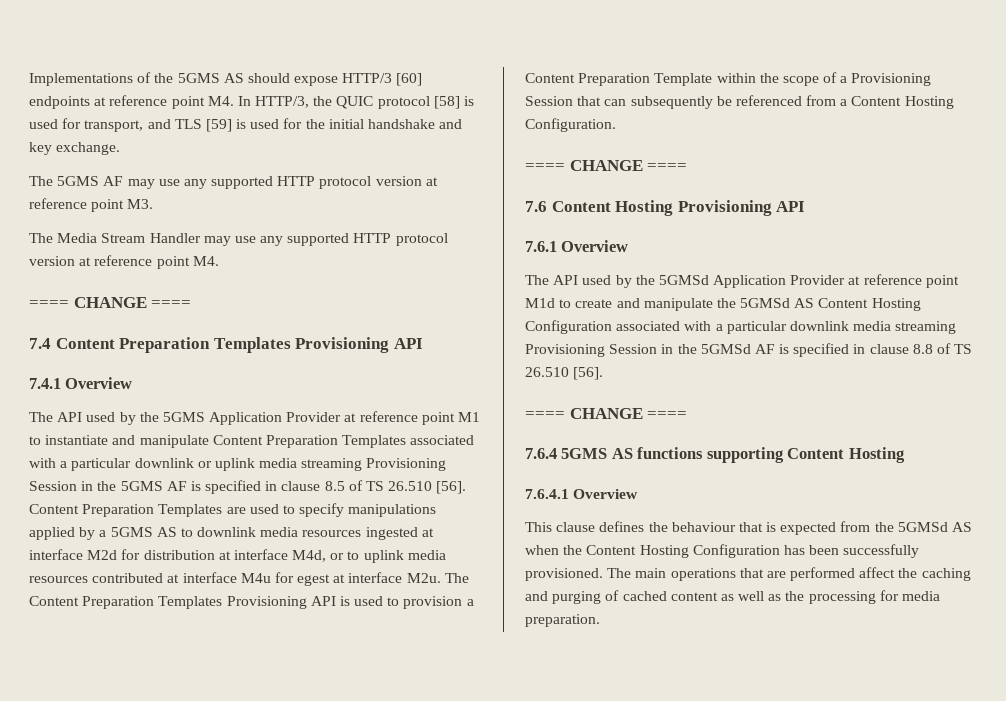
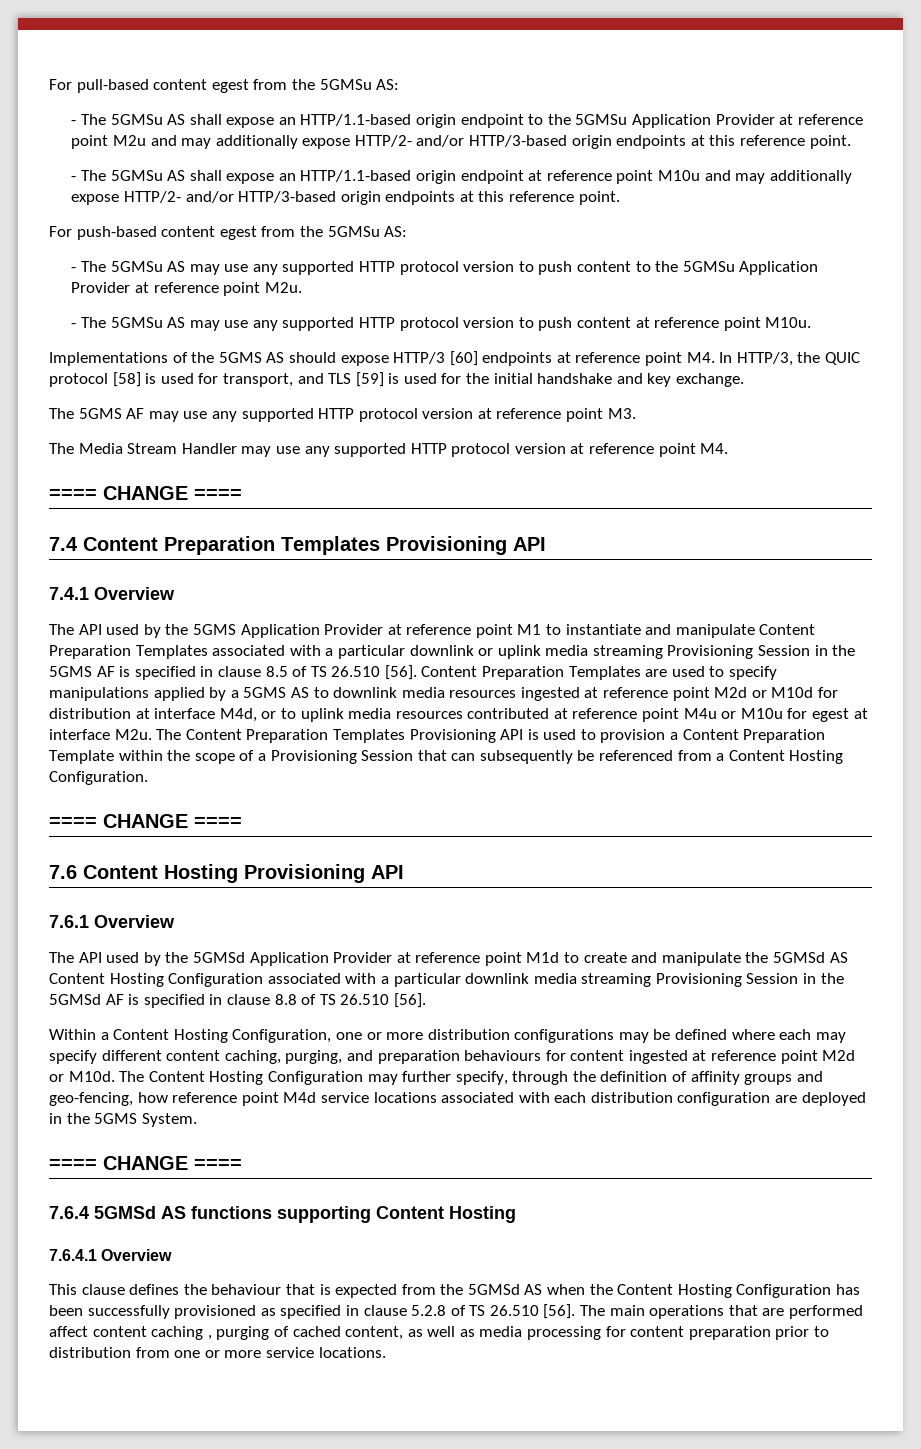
(29, 79) none -> [49,79,400,93] [71,114,863,128] [71,135,851,149] [71,170,852,184] [71,191,620,205] [49,226,408,240] [71,261,819,275] [71,282,302,296] [71,317,812,331] For pull-based content egest from the 5GMSu AS: // - The 5GMSu AS shall expose an HTTP/1.1-based origin endpoint to the 5GMSu Application Provider at reference point M2u and may additionally expose HTTP/2- and/or HTTP/3-based origin endpoints at this reference point. // - The 5GMSu AS shall expose an HTTP/1.1-based origin endpoint at reference point M10u and may additionally expose HTTP/2- and/or HTTP/3-based origin endpoints at this reference point. // For push-based content egest from the 5GMSu AS: // - The 5GMSu AS may use any supported HTTP protocol version to push content to the 5GMSu Application Provider at reference point M2u. // - The 5GMSu AS may use any supported HTTP protocol version to push content at reference point M10u. //
[29,549,118,560] interface M2d -> [603,687,814,701] reference point M2d or M10d
[182,572,271,583] interface M4u -> [572,708,783,722] reference point M4u or M10u
(604, 373) none -> [49,1029,846,1043] [49,1050,856,1064] [49,1071,823,1085] [49,1092,866,1106] [49,1113,197,1127] // Within a Content Hosting Configuration, one or more distribution configurations may be defined where each may specify different content caching, purging, and preparation behaviours for content ingested at reference point M2d or M10d. The Content Hosting Configuration may further specify, through the definition of affinity groups and geo-fencing, how reference point M4d service locations associated with each distribution configuration are deployed in the 5GMS System.
[561,448,608,459] 5GMS -> [94,1206,156,1219] 5GMSd
[525,568,603,581] provisioned. -> [174,1304,576,1319] provisioned as specified in clause 5.2.8 of TS 26.510 [56].
[898,568,971,581] [525,591,548,601] the caching and -> [92,1326,212,1340] content caching ,
[670,592,718,601] content -> [345,1326,404,1340] content,
[785,591,805,601] the -> [479,1326,523,1337] media
[902,591,941,601] [525,614,600,627] media preparation. -> [630,1326,830,1340] [49,1347,386,1358] content preparation prior to distribution from one or more service locations.

